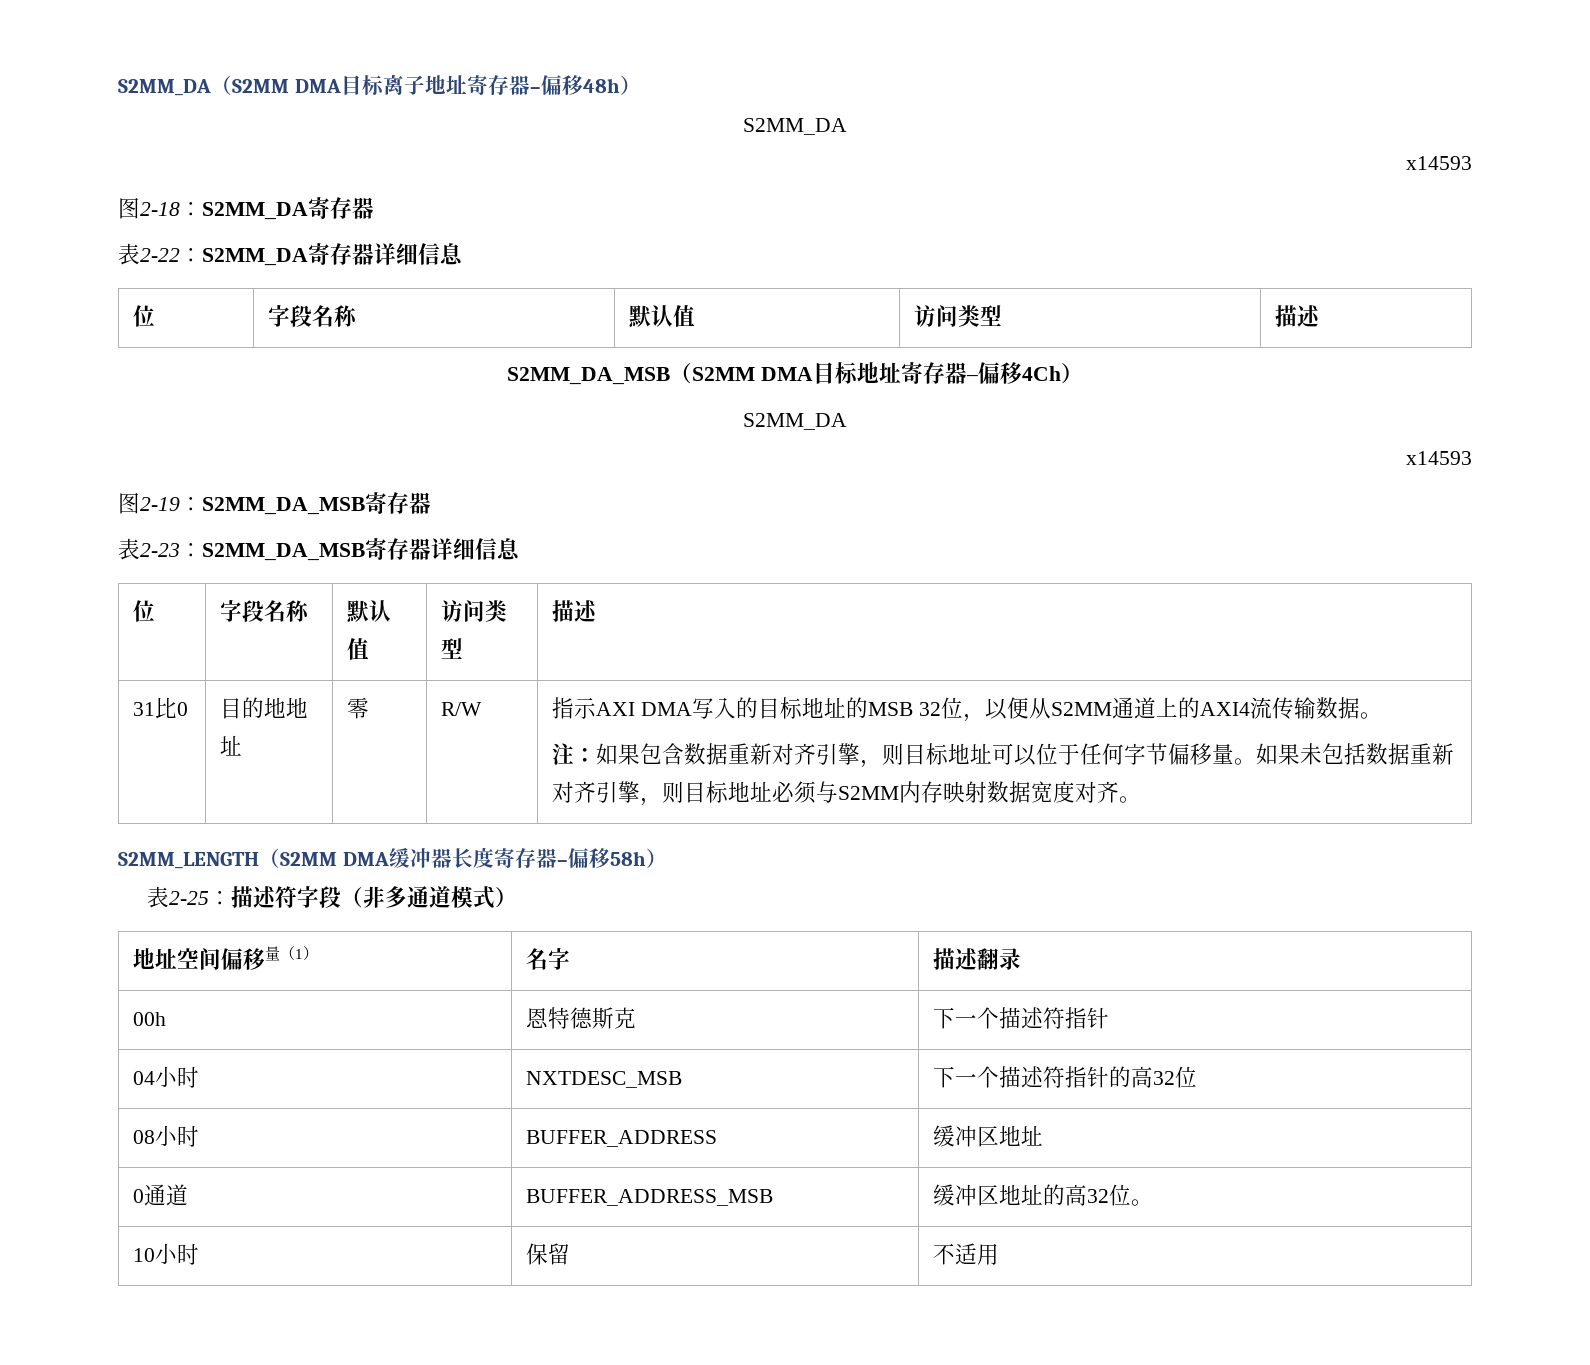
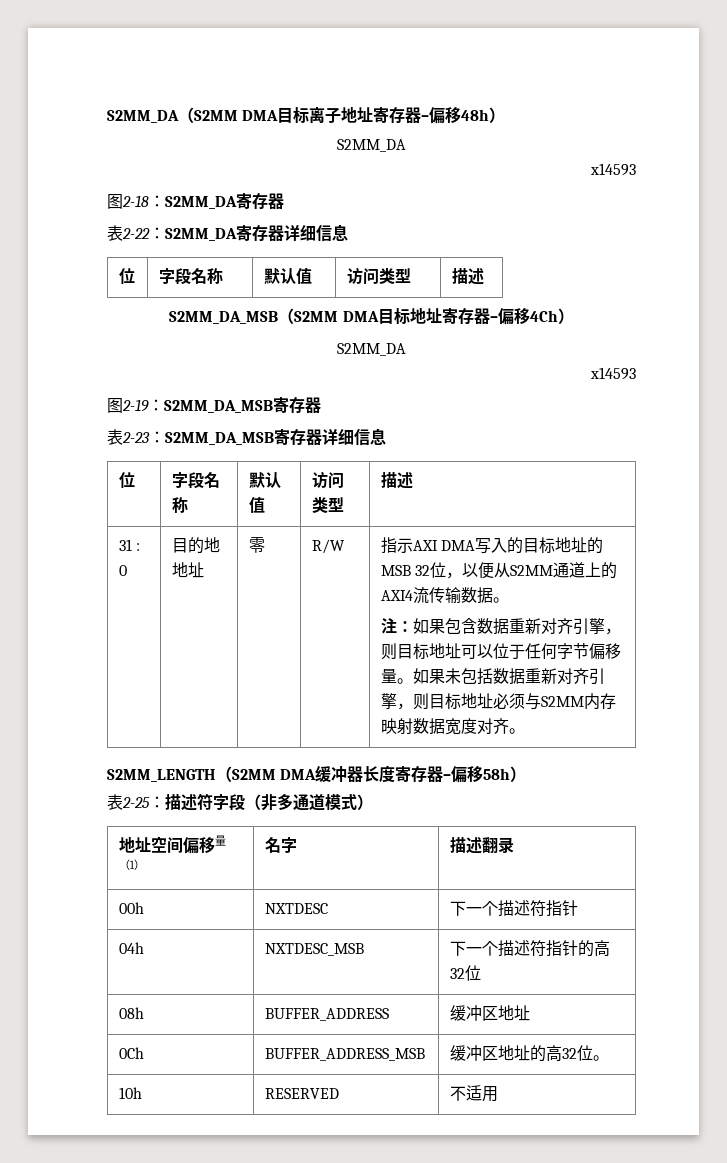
[155,697,178,719] 比 -> [135,543,140,551] :
[526,1007,637,1029] 恩特德斯克 -> [264,903,328,914] NXTDESC
[133,1066,200,1088] 04小时 -> [118,942,144,954] 04h
[133,1125,200,1147] 08小时 -> [118,1007,144,1019] 08h
[133,1184,189,1206] 0通道 -> [118,1047,144,1059] 0Ch
[133,1243,200,1265] [526,1243,571,1265] 10小时 | 保留 -> [118,1087,142,1099] [264,1088,339,1099] 10h | RESERVED

